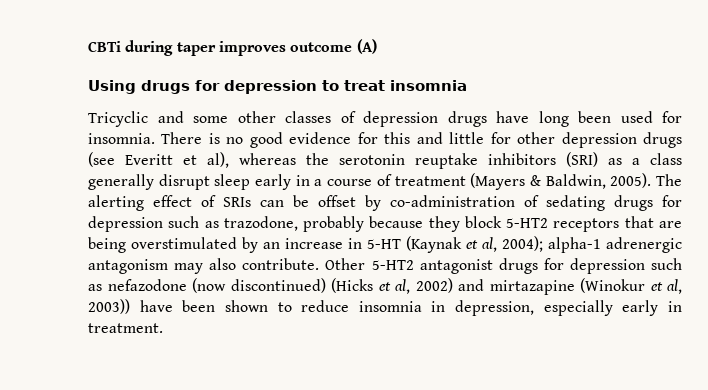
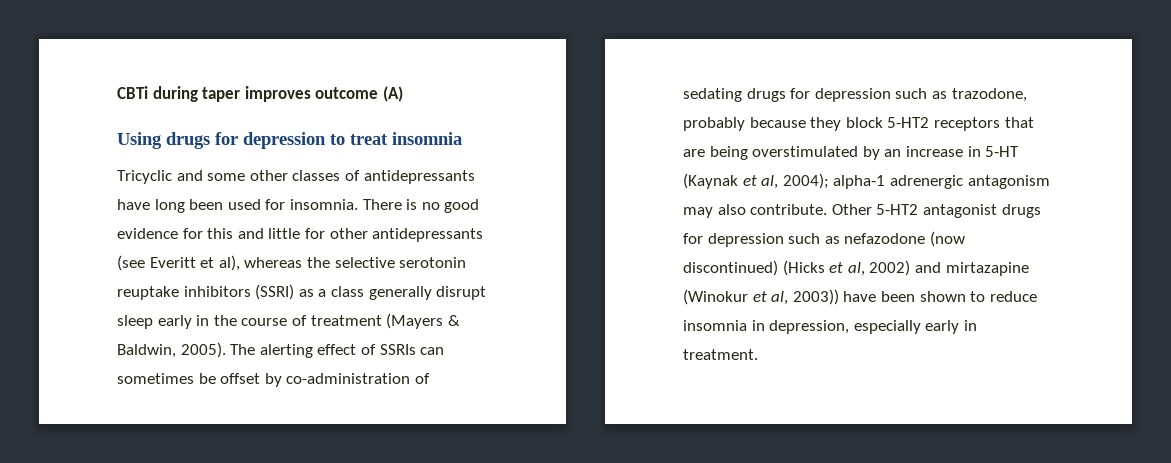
[363,111,487,127] depression drugs -> [363,170,475,184] antidepressants
[561,132,682,148] depression drugs -> [372,228,484,242] antidepressants
(329, 159) none -> [334,257,395,268] selective
[566,152,598,167] (SRI) -> [255,284,295,300] (SSRI)
[314,179,323,186] a -> [213,315,237,326] the
[223,197,284,207] SRIs can -> [379,344,445,355] [117,373,194,384] SSRIs can sometimes

